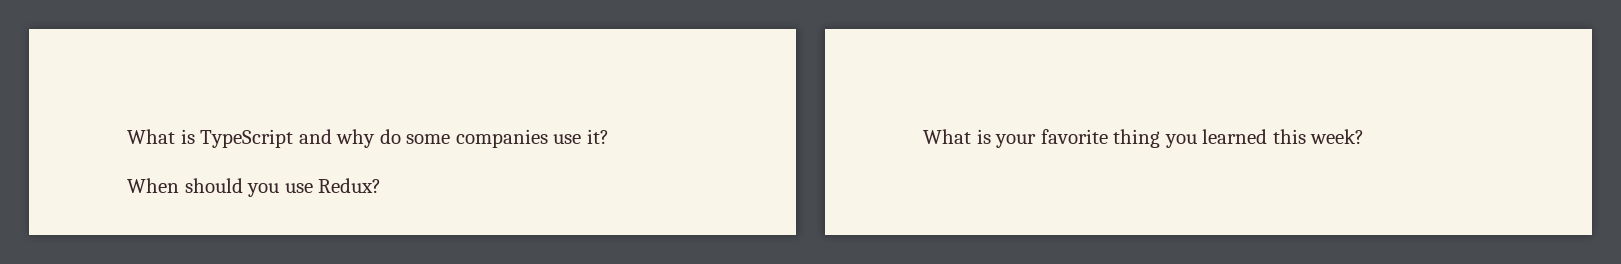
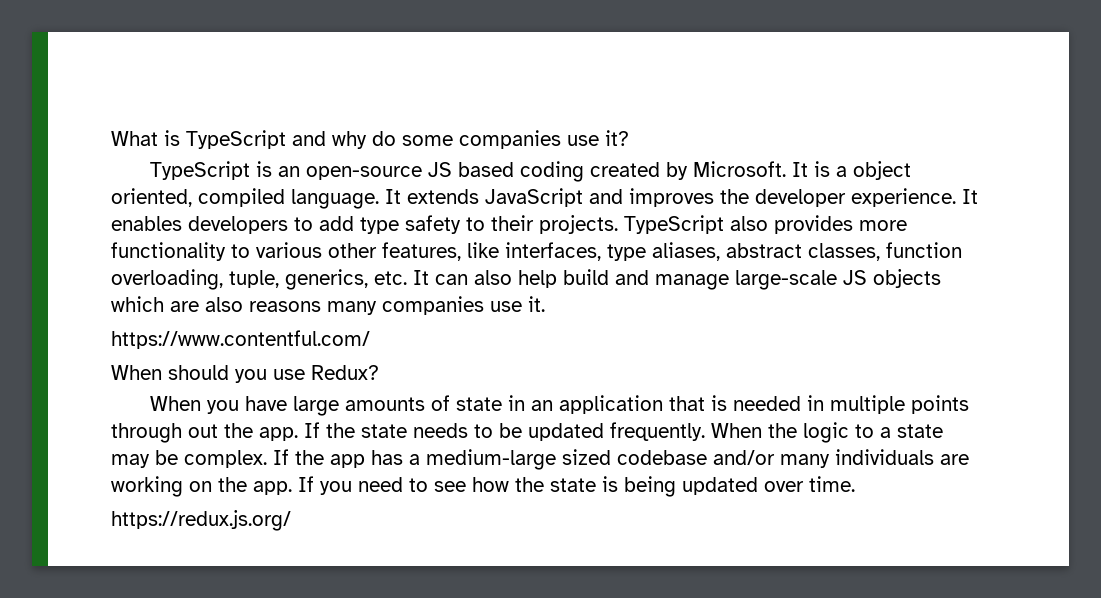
(609, 136) none -> [150,161,912,182] [111,188,978,209] [111,215,907,234] [111,242,962,261] [111,269,941,290] [111,296,545,315] [111,330,370,349] // TypeScript is an open-source JS based coding created by Microsoft. It is a object oriented, compiled language. It extends JavaScript and improves the developer experience. It enables developers to add type safety to their projects. TypeScript also provides more functionality to various other features, like interfaces, type aliases, abstract classes, function overloading, tuple, generics, etc. It can also help build and manage large-scale JS objects which are also reasons many companies use it. // https://www.contentful.com/
[923,129,1365,148] What is your favorite thing you learned this week? -> [150,395,970,416] [111,422,943,443] [111,449,969,470] [111,476,855,497] [111,510,291,531] When you have large amounts of state in an application that is needed in multiple points through out the app. If the state needs to be updated frequently. When the logic to a state may be complex. If the app has a medium-large sized codebase and/or many individuals are working on the app. If you need to see how the state is being updated over time. // https://redux.js.org/

